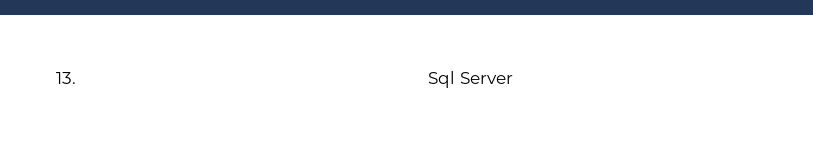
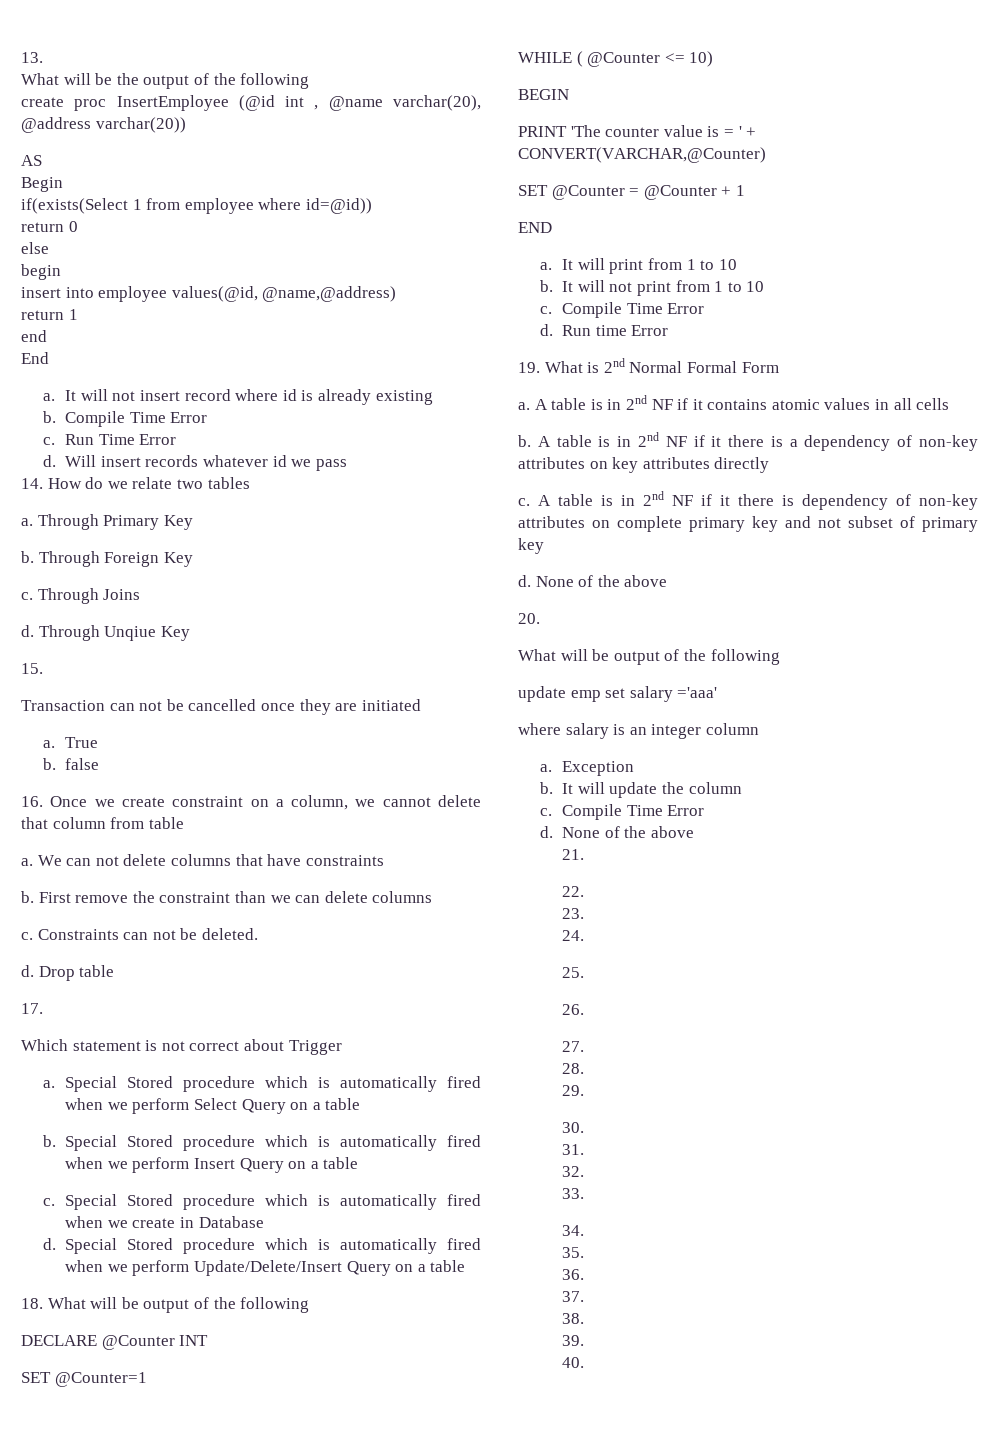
[428,71,513,88] Sql Server -> [21,73,310,89] [21,95,481,111] [21,117,186,133] [21,155,42,166] [21,177,63,192] [21,198,372,214] [21,221,78,232] [21,242,49,254] [21,264,61,280] [21,286,397,302] [21,309,78,320] [21,330,47,342] [21,352,49,364] [43,389,433,405] [43,411,208,427] [43,434,177,445] [43,455,347,471] [21,477,250,489] [21,514,193,530] [21,551,193,567] [21,588,141,604] [21,625,190,641] [21,663,43,674] [21,699,421,715] [43,737,99,748] [43,758,100,770] [21,795,481,810] [21,817,184,829] [21,854,384,866] [21,891,433,903] [21,928,258,940] [21,965,115,981] [21,1003,43,1014] [21,1039,342,1055] [43,1076,481,1092] [65,1098,361,1114] [43,1135,481,1151] [65,1157,359,1173] [43,1194,481,1210] [65,1216,264,1228] [43,1238,481,1254] [65,1260,466,1276] [21,1297,310,1313] [21,1335,209,1350] [21,1372,147,1387] [518,51,714,67] [518,89,569,100] [518,125,757,137] [518,147,766,163] [518,185,745,200] [518,222,552,233] [540,258,737,274] [540,280,765,296] [540,302,705,318] [540,324,669,336] [518,358,779,373] [518,395,950,410] [518,432,978,451] [518,457,770,473] [518,491,978,510] [518,516,978,532] [518,538,544,554] [518,575,668,587] [518,613,540,624] [518,649,780,665] [518,686,718,702] [518,723,759,739] [540,761,635,776] [540,782,742,798] [540,804,705,820] [540,826,694,838] [562,849,585,860] [562,886,585,897] [562,908,585,919] [562,930,585,941] [562,967,585,978] [562,1004,585,1015] [562,1041,585,1052] [562,1063,585,1074] [562,1085,585,1096] [562,1122,585,1133] [562,1144,585,1155] [562,1166,585,1177] [562,1188,585,1199] [562,1225,585,1236] [562,1247,585,1258] [562,1269,585,1280] [562,1291,585,1302] [562,1313,585,1324] [562,1335,585,1346] [562,1357,585,1368] What will be the output of the following // create proc InsertEmployee (@id int , @name varchar(20), @address varchar(20)) // AS // Begin // if(exists(Select 1 from employee where id=@id)) // return 0 // else // begin // insert into employee values(@id, @name,@address) // return 1 // end // End // a. It will not insert record where id is already existing // b. Compile Time Error // c. Run Time Error // d. Will insert records whatever id we pass // 14. How do we relate two tables // a. Through Primary Key // b. Through Foreign Key // c. Through Joins // d. Through Unqiue Key // 15. // Transaction can not be cancelled once they are initiated // a. True // b. false // 16. Once we create constraint on a column, we cannot delete that column from table // a. We can not delete columns that have constraints // b. First remove the constraint than we can delete columns // c. Constraints can not be deleted. // d. Drop table // 17. // Which statement is not correct about Trigger // a. Special Stored procedure which is automatically fired when we perform Select Query on a table // b. Special Stored procedure which is automatically fired when we perform Insert Query on a table // c. Special Stored procedure which is automatically fired when we create in Database // d. Special Stored procedure which is automatically fired when we perform Update/Delete/Insert Query on a table // 18. What will be output of the following // DECLARE @Counter INT // SET @Counter=1 // WHILE ( @Counter <= 10) // BEGIN // PRINT 'The counter value is = ' + CONVERT(VARCHAR,@Counter) // SET @Counter = @Counter + 1 // END // a. It will print from 1 to 10 // b. It will not print from 1 to 10 // c. Compile Time Error // d. Run time Error // 19. What is 2nd Normal Formal Form // a. A table is in 2nd NF if it contains atomic values in all cells // b. A table is in 2nd NF if it there is a dependency of non-key attributes on key attributes directly // c. A table is in 2nd NF if it there is dependency of non-key attributes on complete primary key and not subset of primary key // d. None of the above // 20. // What will be output of the following // update emp set salary ='aaa' // where salary is an integer column // a. Exception // b. It will update the column // c. Compile Time Error // d. None of the above // 21. // 22. // 23. // 24. // 25. // 26. // 27. // 28. // 29. // 30. // 31. // 32. // 33. // 34. // 35. // 36. // 37. // 38. // 39. // 40.

